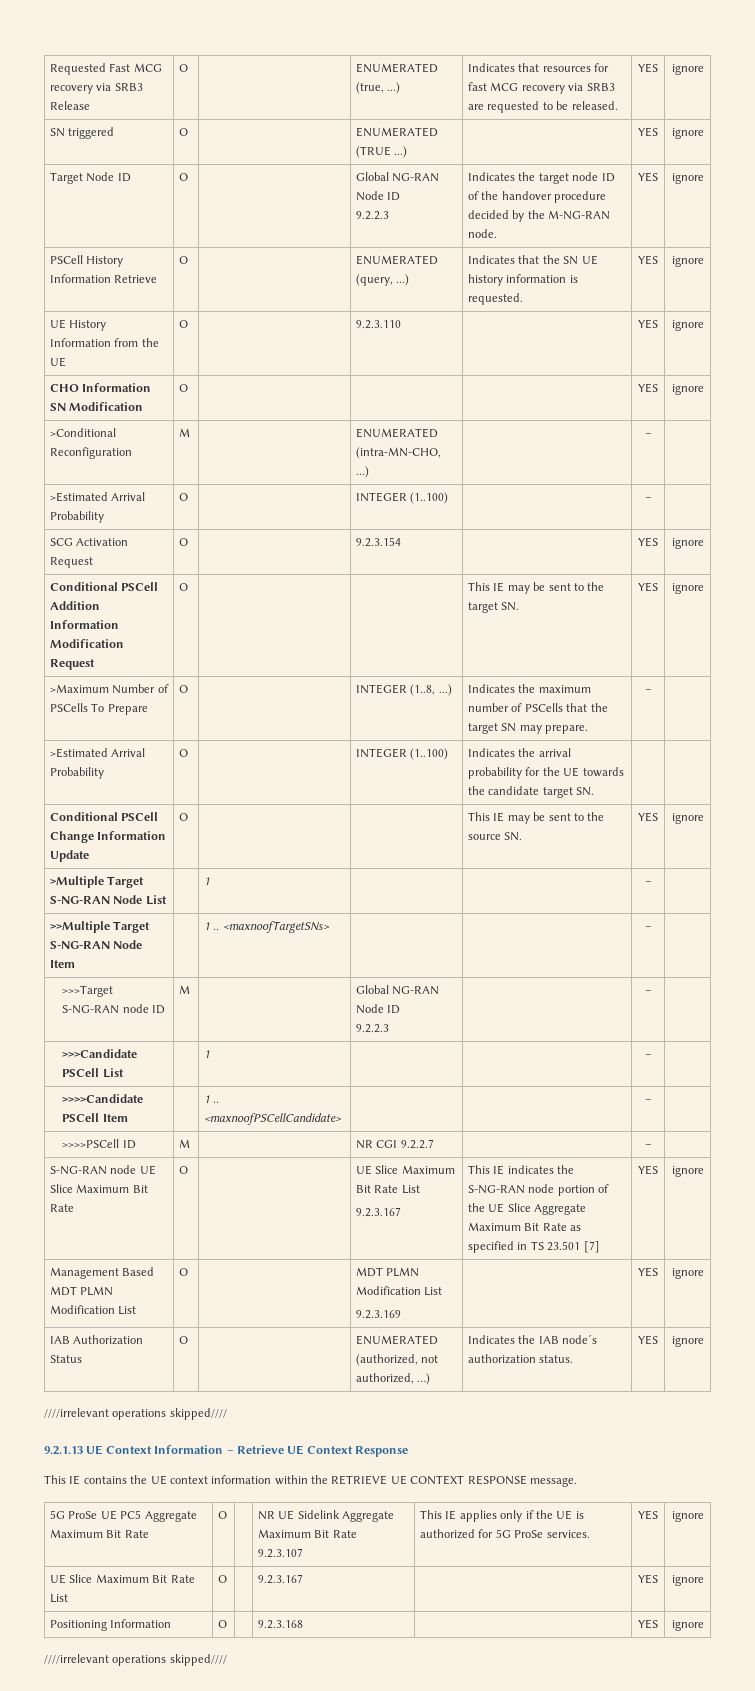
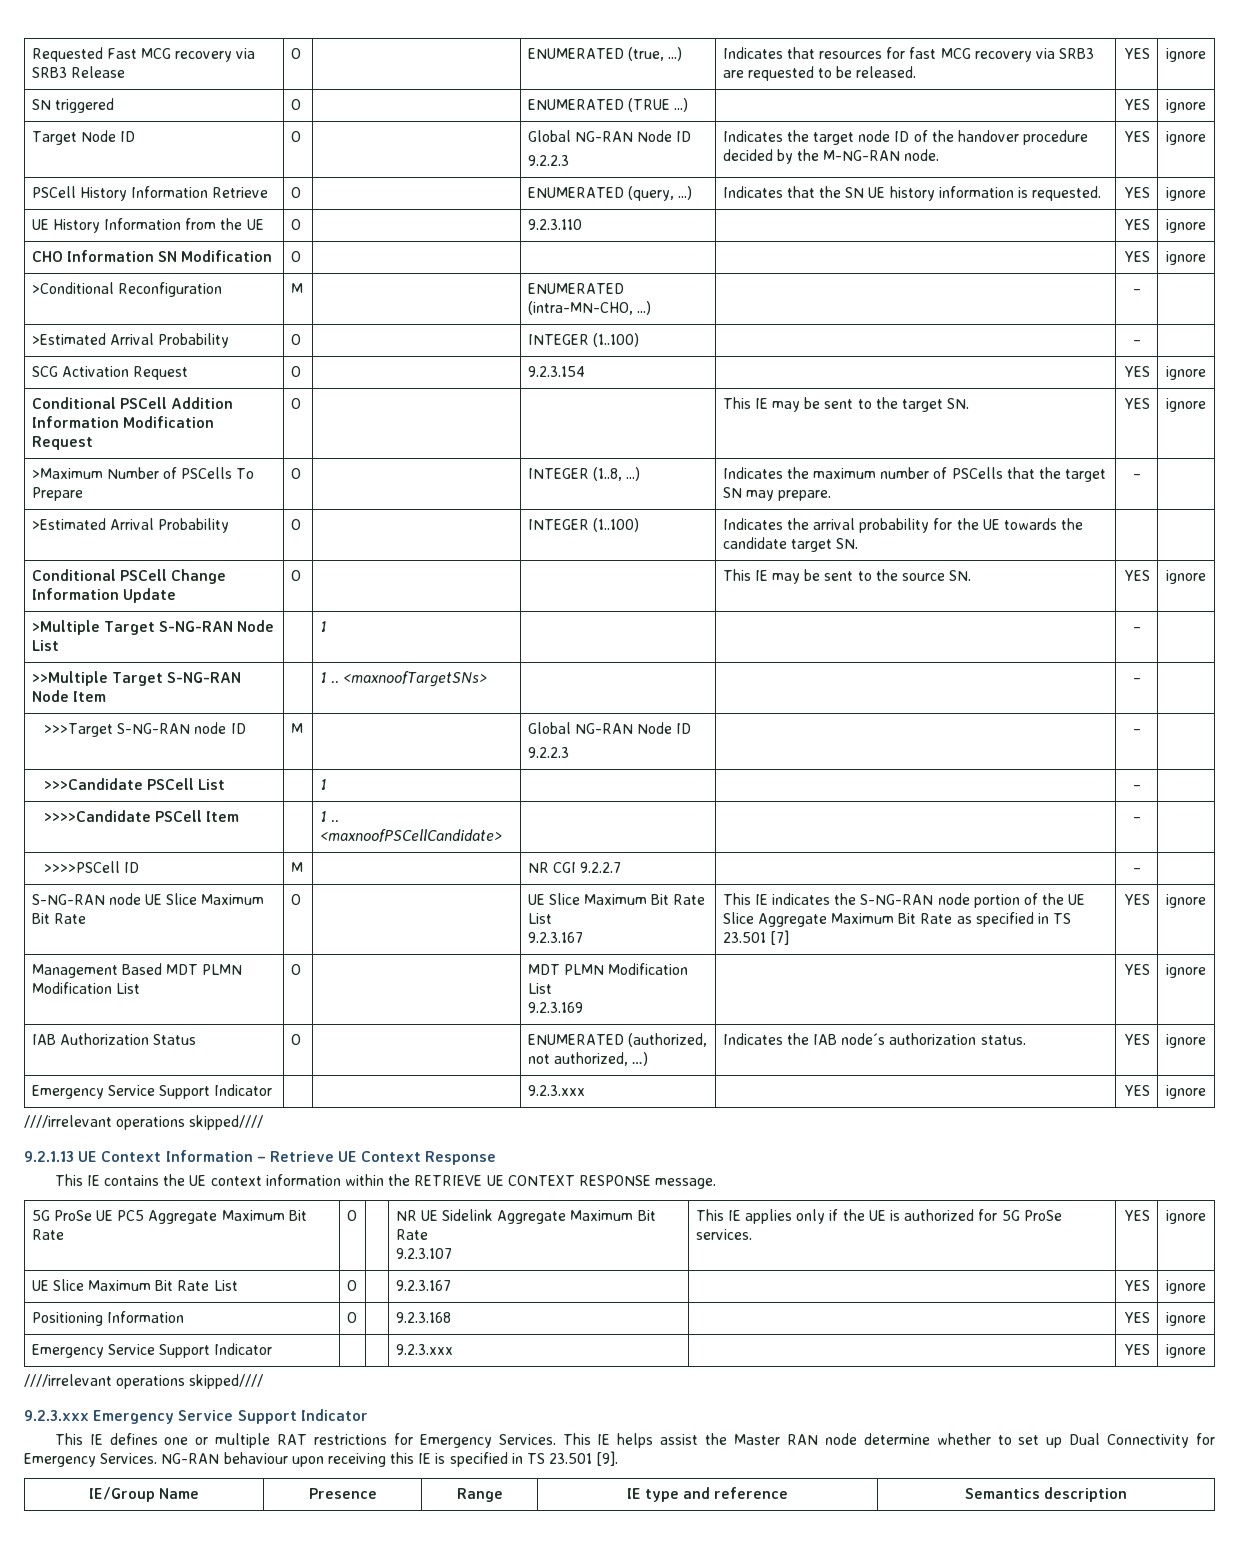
(704, 1341) none -> [31,1084,273,1099] [527,1085,585,1096] [1123,1085,1150,1096] [1166,1085,1206,1099] // Emergency Service Support Indicator | | | 9.2.3.xxx | | YES | ignore
[44,1654,227,1666] // ////irrelevant operations skipped//// -> [31,1343,273,1358] [395,1344,453,1355] [1123,1344,1150,1355] [1166,1344,1206,1358] [24,1374,264,1389] [24,1409,368,1424] [54,1433,1215,1448] [24,1451,619,1467] [88,1487,200,1502] [308,1488,377,1499] [456,1488,503,1502] [626,1487,789,1502] [964,1487,1128,1502] // Emergency Service Support Indicator | | | 9.2.3.xxx | | YES | ignore // ////irrelevant operations skipped//// // 9.2.3.xxx Emergency Service Support Indicator // This IE defines one or multiple RAT restrictions for Emergency Services. This IE helps assist the Master RAN node determine whether to set up Dual Connectivity for Emergency Services. NG-RAN behaviour upon receiving this IE is specified in TS 23.501 [9]. // IE/Group Name | Presence | Range | IE type and reference | Semantics description

